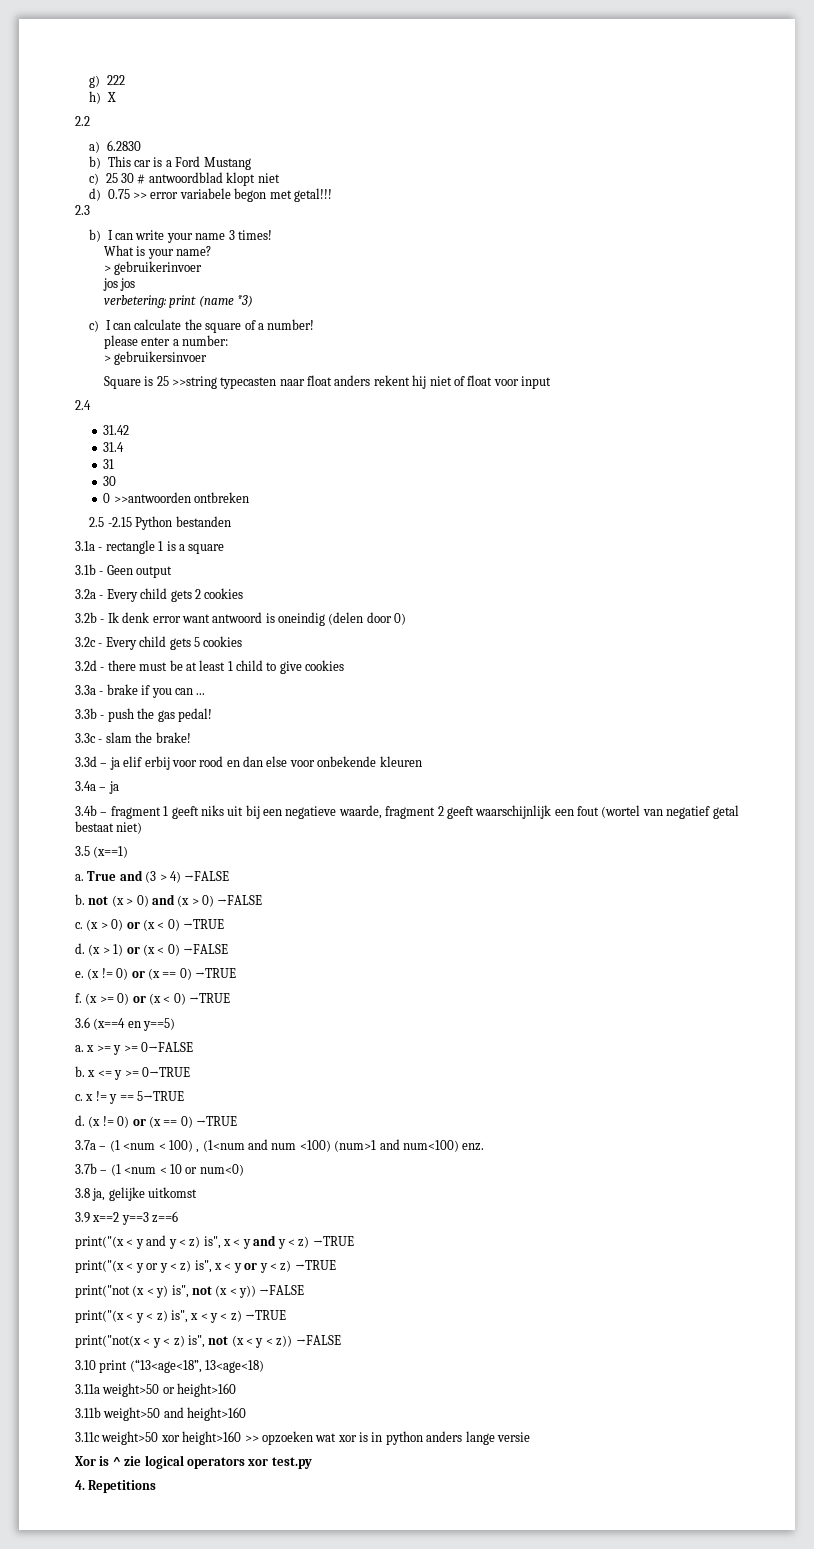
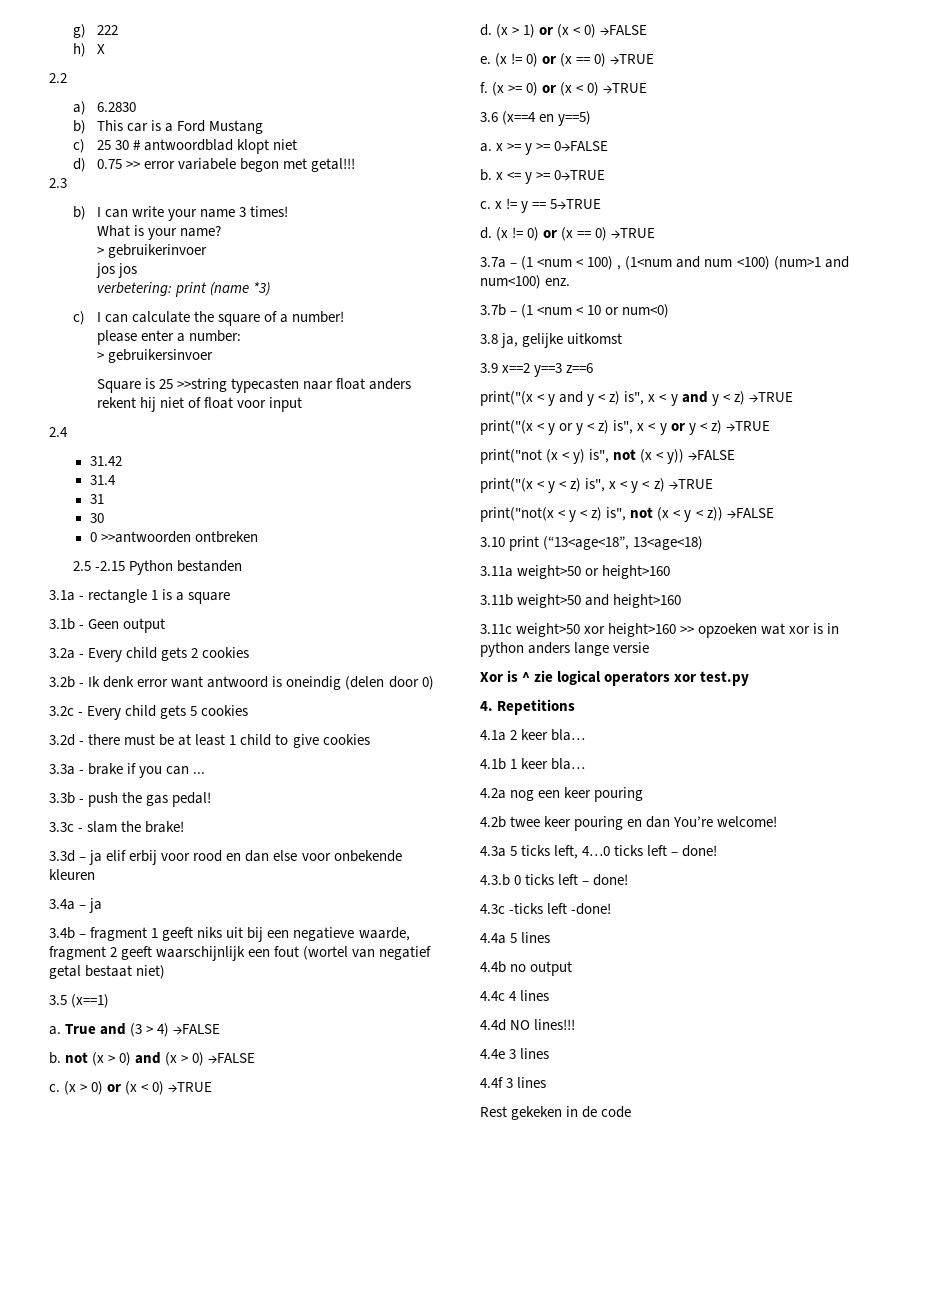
(157, 1486) none -> [480,729,586,741] [480,758,586,770] [480,787,644,802] [480,816,778,831] [480,845,718,859] [480,874,629,886] [480,903,612,915] [480,932,551,944] [480,961,573,976] [480,990,550,1001] [480,1019,576,1031] [480,1048,550,1059] [480,1077,547,1088] [480,1106,632,1120] // 4.1a 2 keer bla… // 4.1b 1 keer bla… // 4.2a nog een keer pouring // 4.2b twee keer pouring en dan You’re welcome! // 4.3a 5 ticks left, 4…0 ticks left – done! // 4.3.b 0 ticks left – done! // 4.3c -ticks left -done! // 4.4a 5 lines // 4.4b no output // 4.4c 4 lines // 4.4d NO lines!!! // 4.4e 3 lines // 4.4f 3 lines // Rest gekeken in de code

